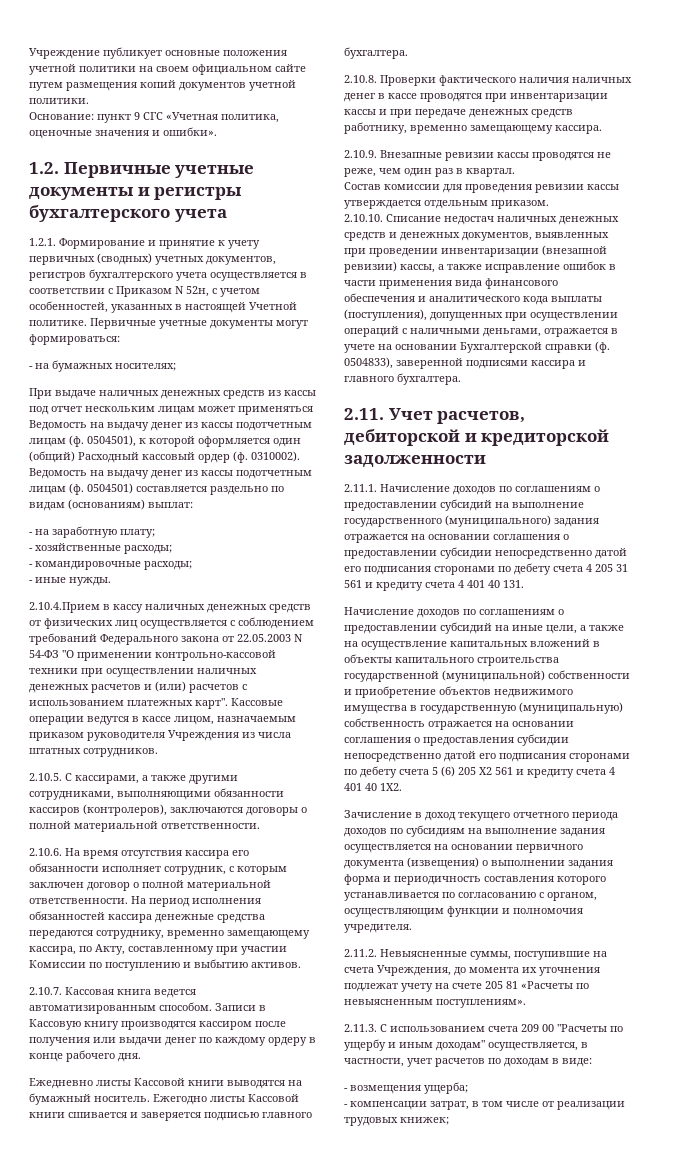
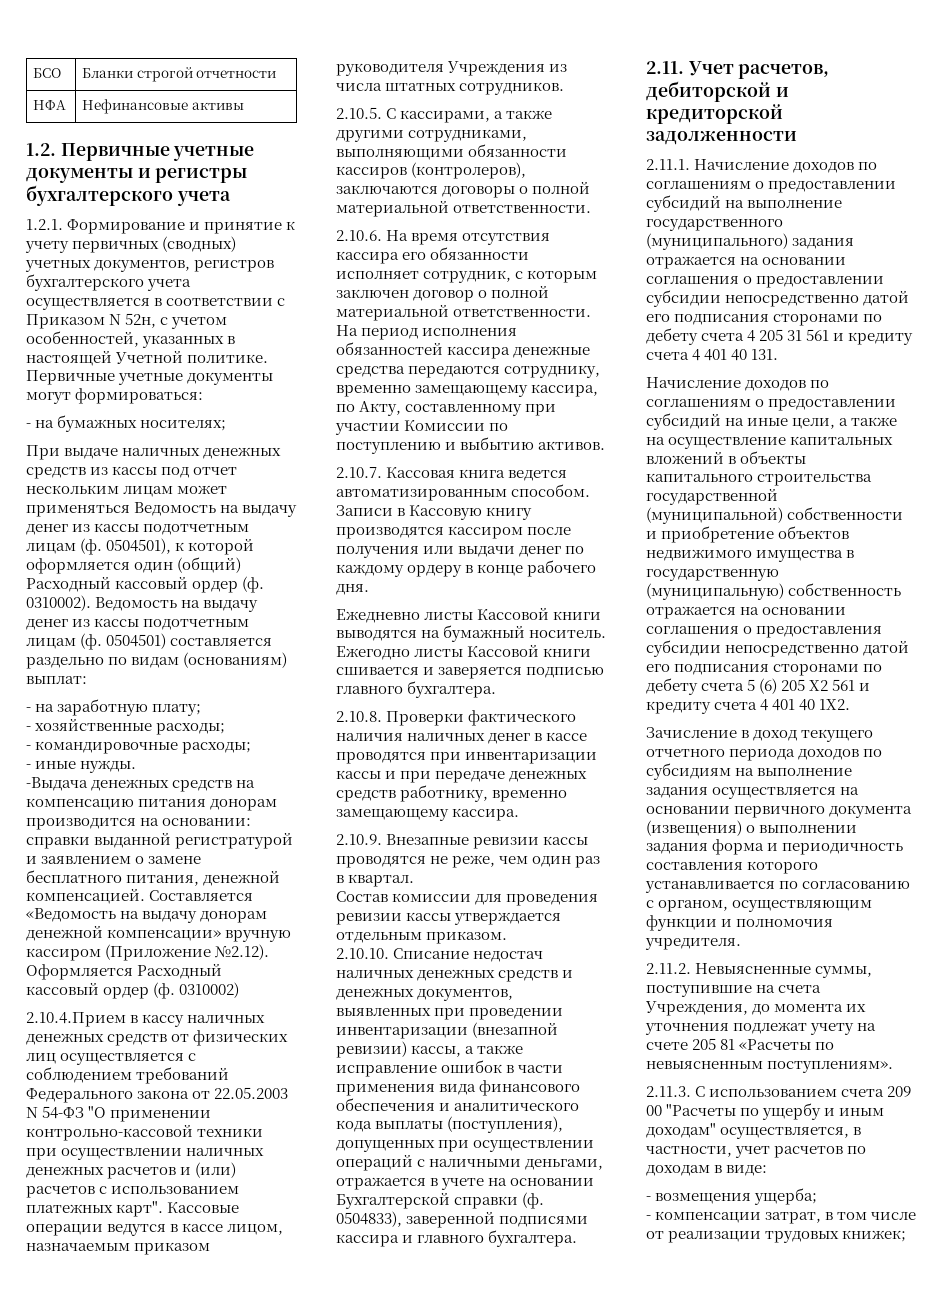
[29,47,287,59] [29,64,306,75] [29,80,296,91] [29,98,89,104] [29,112,279,123] [29,127,217,139] Учреждение публикует основные положения учетной политики на своем официальном сайте путем размещения копий документов учетной политики. // Основание: пункт 9 СГС «Учетная политика, оценочные значения и ошибки». -> [32,68,61,78] [81,67,277,82] [32,100,66,110] [81,99,244,114] БСО | Бланки строгой отчетности // НФА | Нефинансовые активы
(111, 581) none -> [26,777,256,792] [26,798,278,811] [26,818,252,830] [26,832,294,849] [26,856,202,864] [26,870,281,886] [26,888,254,904] [26,908,268,923] [26,925,292,942] [26,944,270,961] [26,963,223,980] [26,982,240,999] // -Выдача денежных средств на компенсацию питания донорам производится на основании: справки выданной регистратурой и заявлением о замене бесплатного питания, денежной компенсацией. Составляется «Ведомость на выдачу донорам денежной компенсации» вручную кассиром (Приложение №2.12). Оформляется Расходный кассовый ордер (ф. 0310002)

